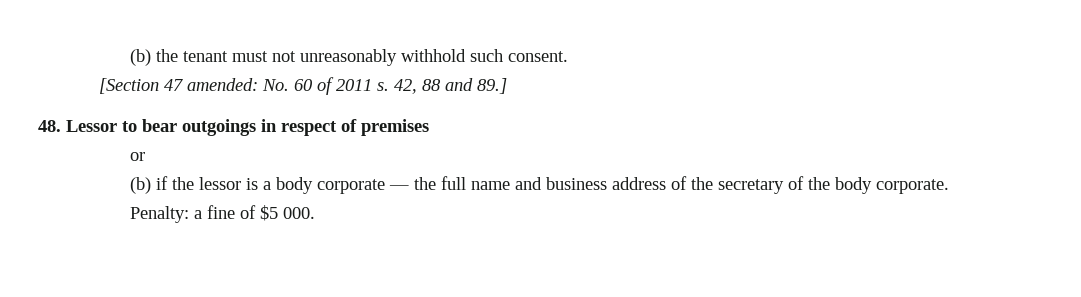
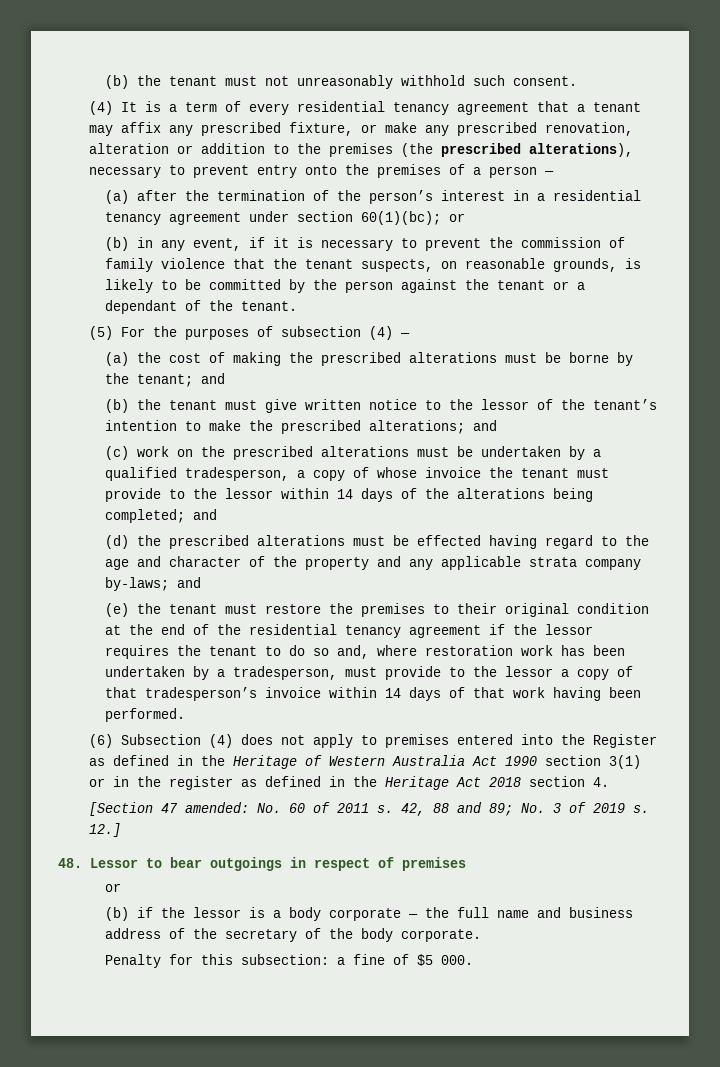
(568, 56) none -> [89,101,642,115] [89,122,634,136] [89,143,634,157] [89,164,555,178] [104,190,641,204] [104,211,465,225] [104,237,625,251] [104,258,641,272] [104,279,585,293] [104,300,297,314] [89,326,411,340] [104,352,633,366] [104,373,225,387] [104,399,657,413] [104,420,497,434] [104,446,601,460] [104,467,609,481] [104,488,593,502] [104,509,217,523] [104,535,649,549] [104,556,641,570] [104,577,201,591] [104,603,649,617] [104,624,593,638] [104,645,625,659] [104,666,633,680] [104,687,641,701] [104,708,185,722] [89,734,658,748] [89,755,642,769] [89,776,610,790] // (4) It is a term of every residential tenancy agreement that a tenant may affix any prescribed fixture, or make any prescribed renovation, alteration or addition to the premises (the prescribed alterations), necessary to prevent entry onto the premises of a person — // (a) after the termination of the person’s interest in a residential tenancy agreement under section 60(1)(bc); or // (b) in any event, if it is necessary to prevent the commission of family violence that the tenant suspects, on reasonable grounds, is likely to be committed by the person against the tenant or a dependant of the tenant. // (5) For the purposes of subsection (4) — // (a) the cost of making the prescribed alterations must be borne by the tenant; and // (b) the tenant must give written notice to the lessor of the tenant’s intention to make the prescribed alterations; and // (c) work on the prescribed alterations must be undertaken by a qualified tradesperson, a copy of whose invoice the tenant must provide to the lessor within 14 days of the alterations being completed; and // (d) the prescribed alterations must be effected having regard to the age and character of the property and any applicable strata company by-laws; and // (e) the tenant must restore the premises to their original condition at the end of the residential tenancy agreement if the lessor requires the tenant to do so and, where restoration work has been undertaken by a tradesperson, must provide to the lessor a copy of that tradesperson’s invoice within 14 days of that work having been performed. // (6) Subsection (4) does not apply to premises entered into the Register as defined in the Heritage of Western Australia Act 1990 section 3(1) or in the register as defined in the Heritage Act 2018 section 4.
[477,78,508,94] 89.] -> [489,802,650,816] [89,823,122,837] 89; No. 3 of 2019 s. 12.]
[129,206,189,223] Penalty: -> [104,954,329,968] Penalty for this subsection:

